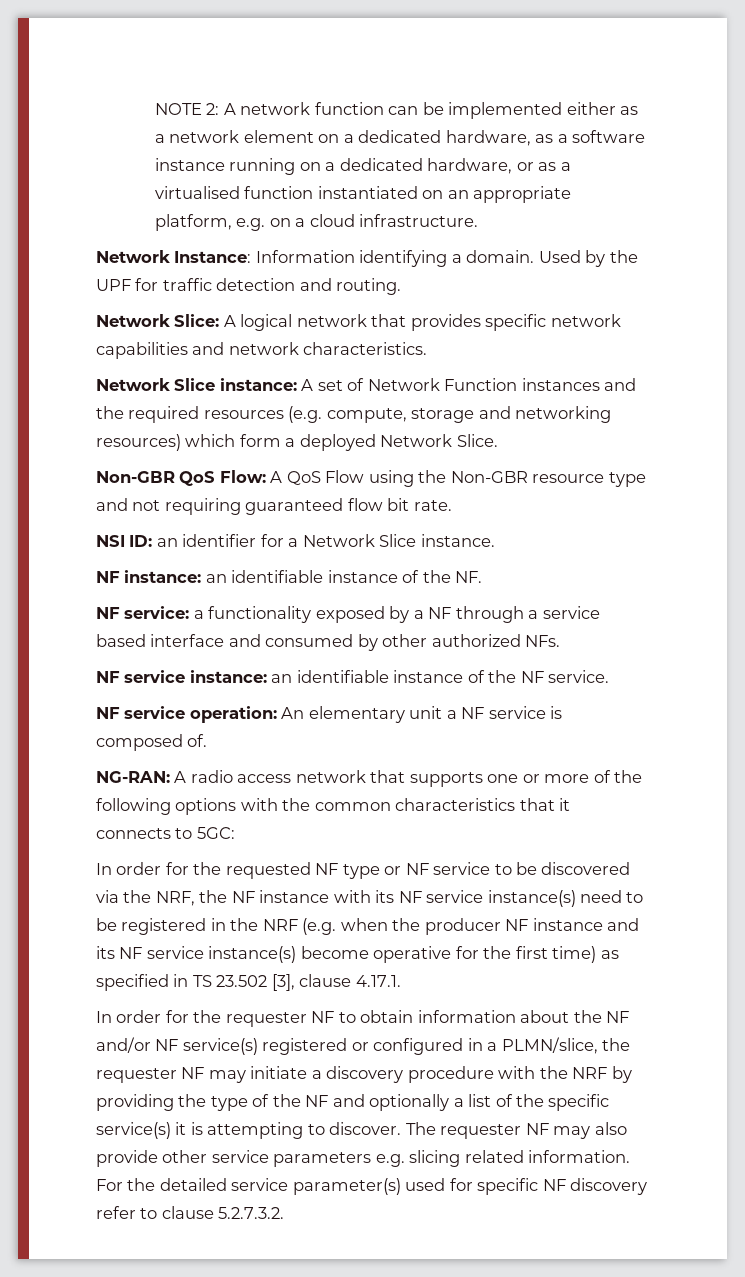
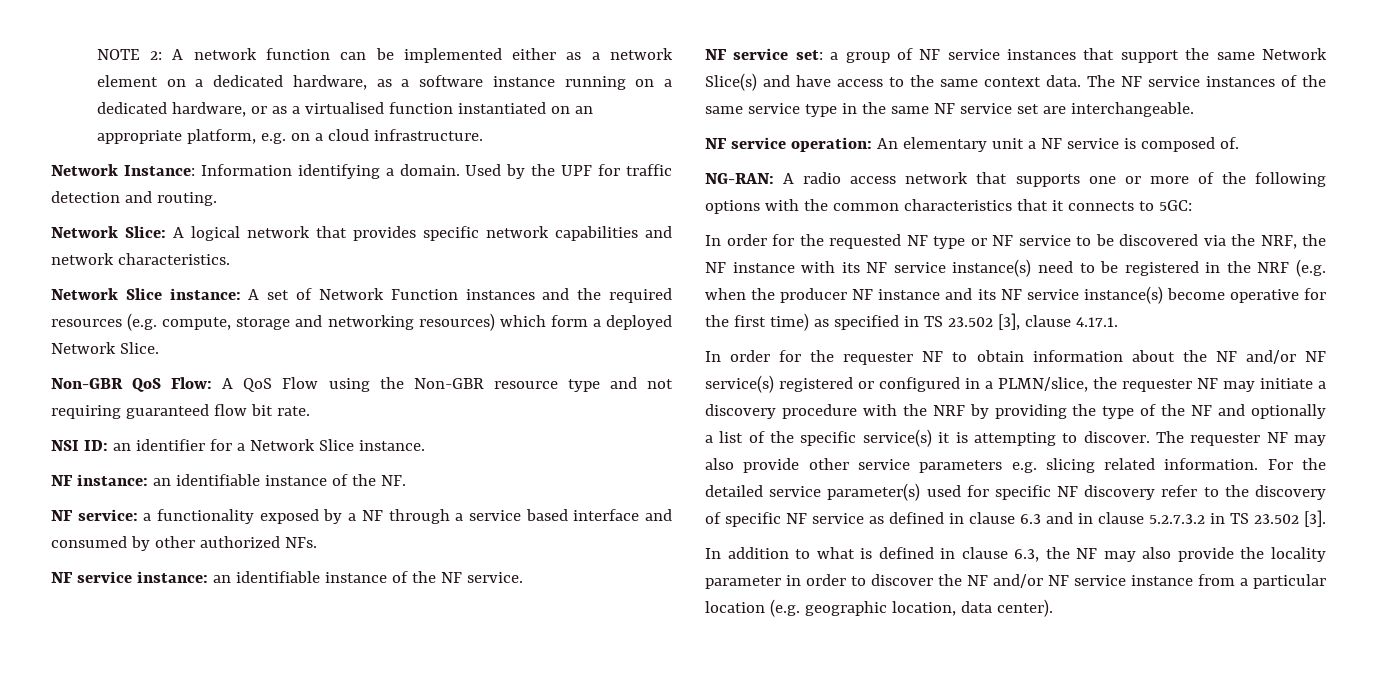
(610, 676) none -> [705,48,1327,63] [705,73,1326,91] [705,102,1194,117] // NF service set: a group of NF service instances that support the same Network Slice(s) and have access to the same context data. The NF service instances of the same service type in the same NF service set are interchangeable.
[161,1206,285,1219] clause 5.2.7.3.2. -> [1224,485,1326,500] [705,510,1326,527] [705,547,1326,562] [705,574,1326,589] [705,599,1053,617] the discovery of specific NF service as defined in clause 6.3 and in clause 5.2.7.3.2 in TS 23.502 [3]. // In addition to what is defined in clause 6.3, the NF may also provide the locality parameter in order to discover the NF and/or NF service instance from a particular location (e.g. geographic location, data center).

